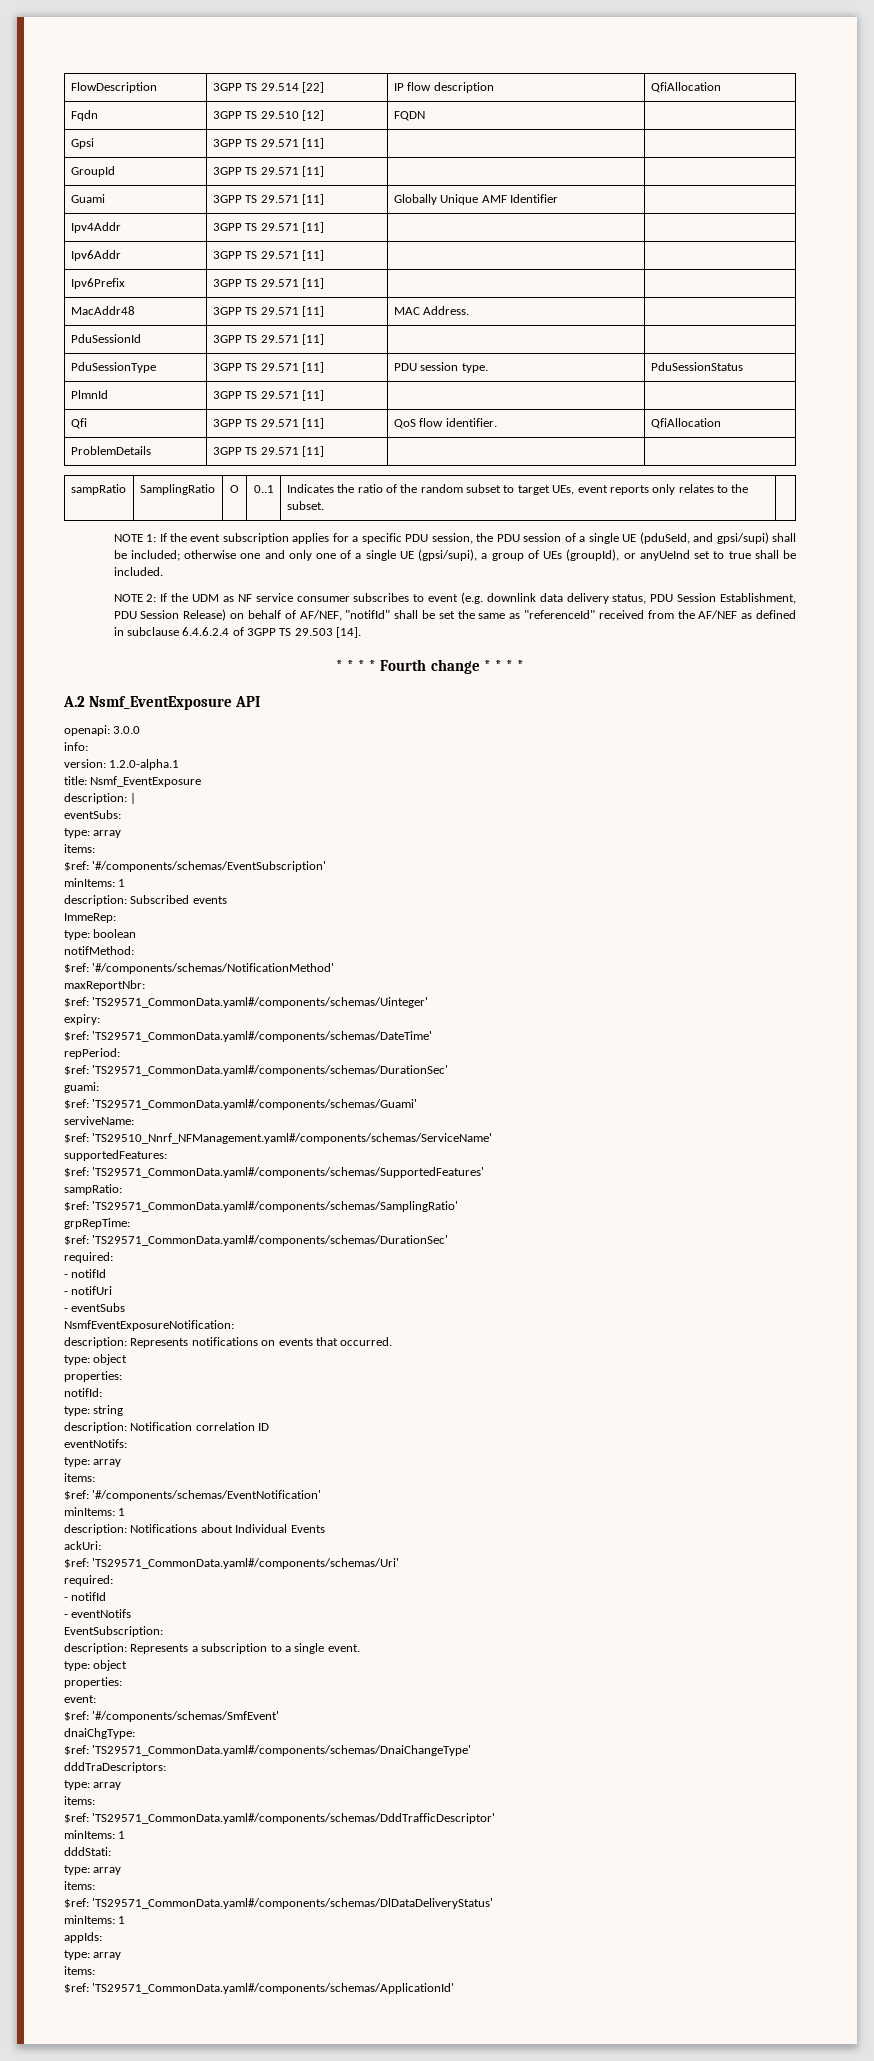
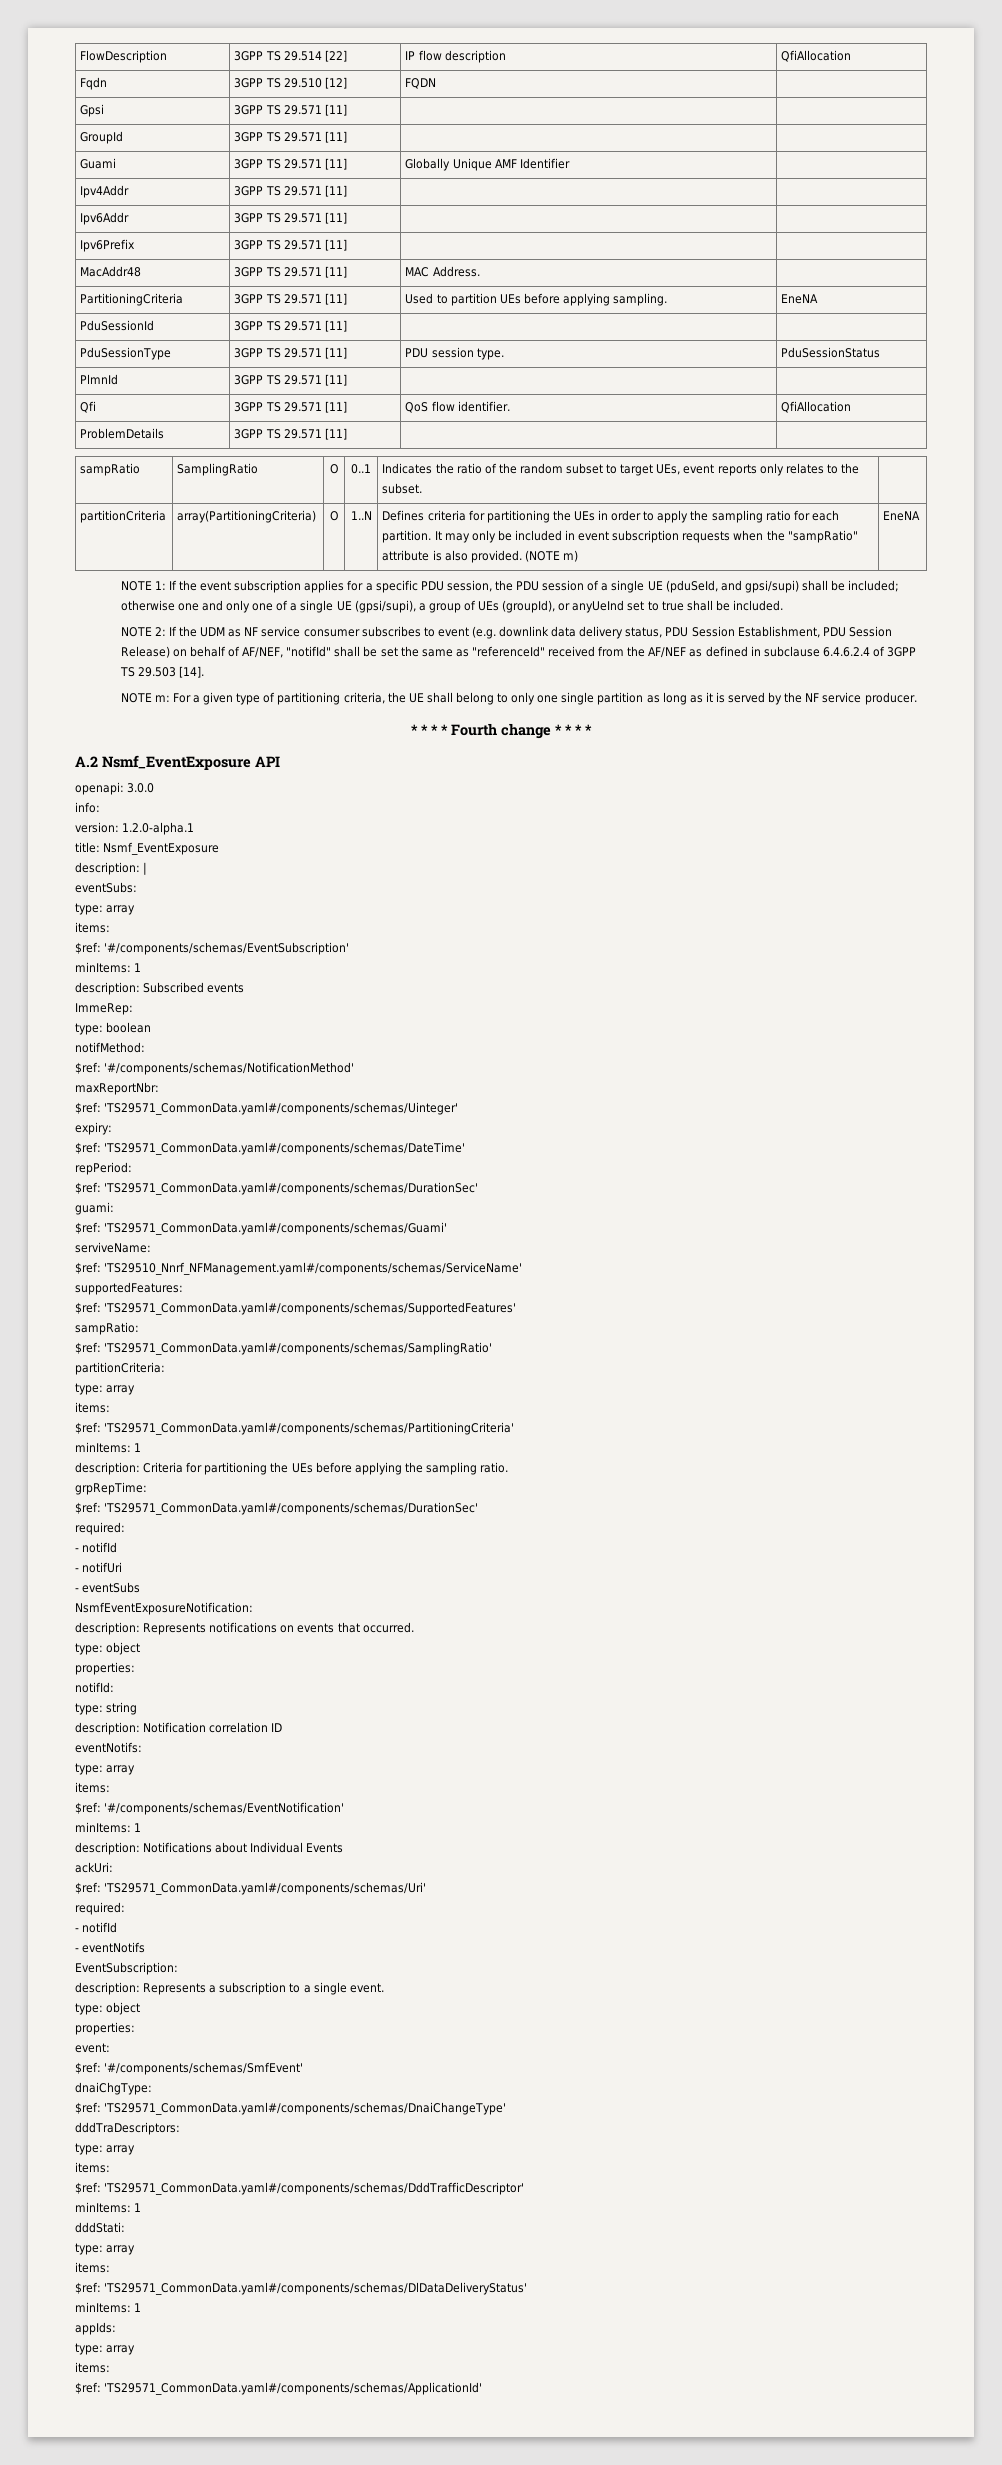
(470, 310) none -> [80,293,184,306] [234,293,347,305] [405,293,668,306] [781,294,819,304] // PartitioningCriteria | 3GPP TS 29.571 [11] | Used to partition UEs before applying sampling. | EneNA
(324, 505) none -> [80,510,167,523] [177,510,317,523] [329,511,339,521] [350,511,372,520] [382,510,839,523] [382,530,858,543] [382,550,578,563] [883,511,921,521] // partitionCriteria | array(PartitioningCriteria) | O | 1..N | Defines criteria for partitioning the UEs in order to apply the sampling ratio for each partition. It may only be included in event subscription requests when the "sampRatio" attribute is also provided. (NOTE m) | EneNA
(362, 632) none -> [120,692,917,705] // NOTE m: For a given type of partitioning criteria, the UE shall belong to only one single partition as long as it is served by the NF service producer.
(459, 1206) none -> [75,1362,165,1375] [75,1383,136,1395] [75,1402,110,1413] [75,1422,515,1435] [75,1442,142,1453] [75,1462,509,1475] // partitionCriteria: // type: array // items: // $ref: 'TS29571_CommonData.yaml#/components/schemas/PartitioningCriteria' // minItems: 1 // description: Criteria for partitioning the UEs before applying the sampling ratio.

